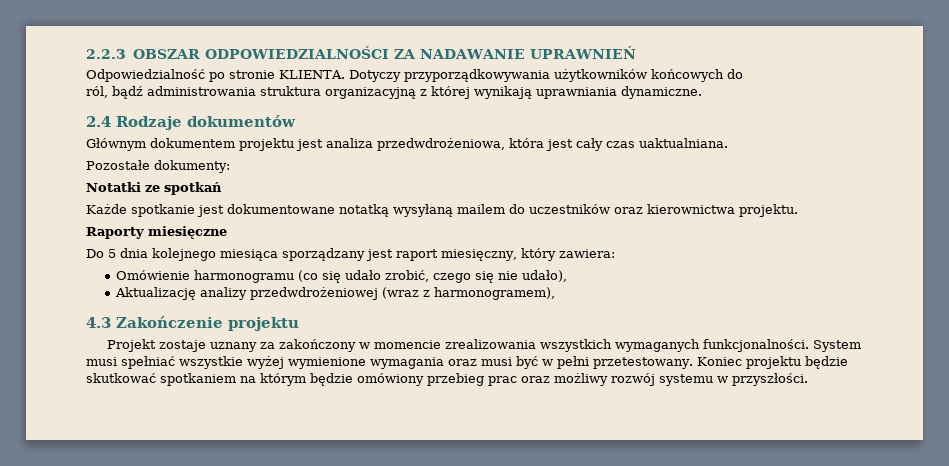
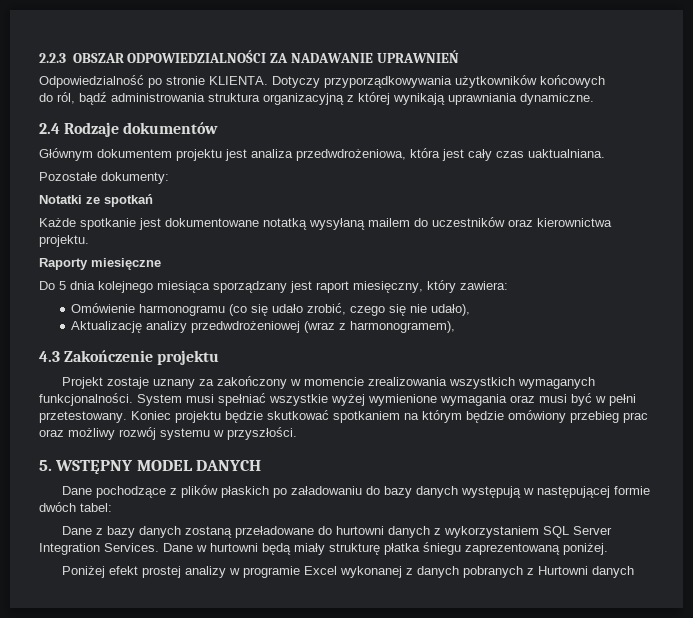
[727,69,743,79] do // -> [39,93,53,102] // do
(808, 379) none -> [39,460,262,474] [62,485,651,498] [39,502,112,512] [62,526,613,538] [39,542,608,555] [62,566,635,578] // 5. WSTĘPNY MODEL DANYCH // Dane pochodzące z plików płaskich po załadowaniu do bazy danych występują w następującej formie dwóch tabel: // Dane z bazy danych zostaną przeładowane do hurtowni danych z wykorzystaniem SQL Server Integration Services. Dane w hurtowni będą miały strukturę płatka śniegu zaprezentowaną poniżej. // Poniżej efekt prostej analizy w programie Excel wykonanej z danych pobranych z Hurtowni danych

